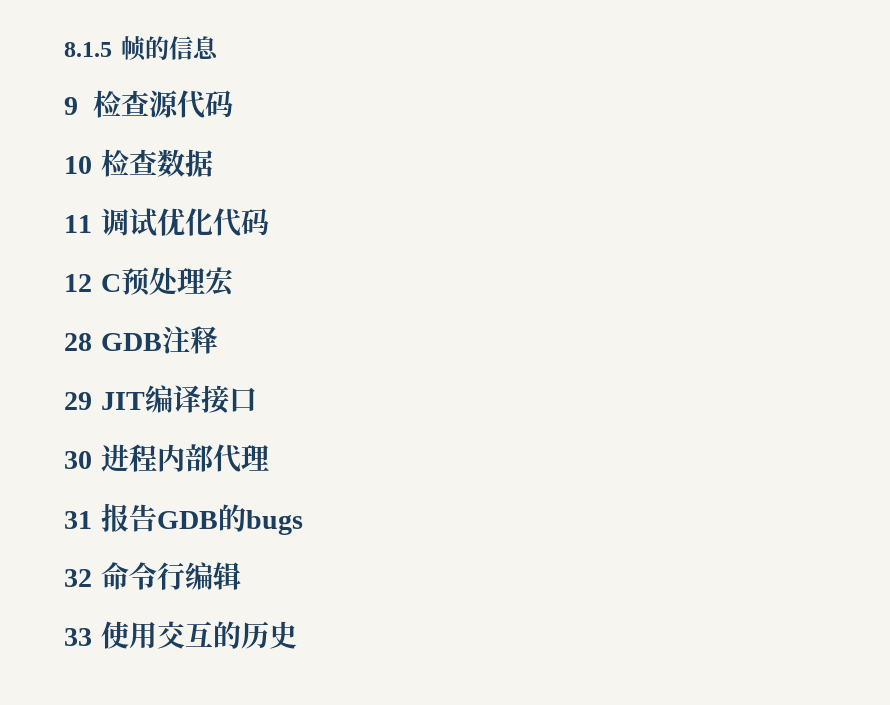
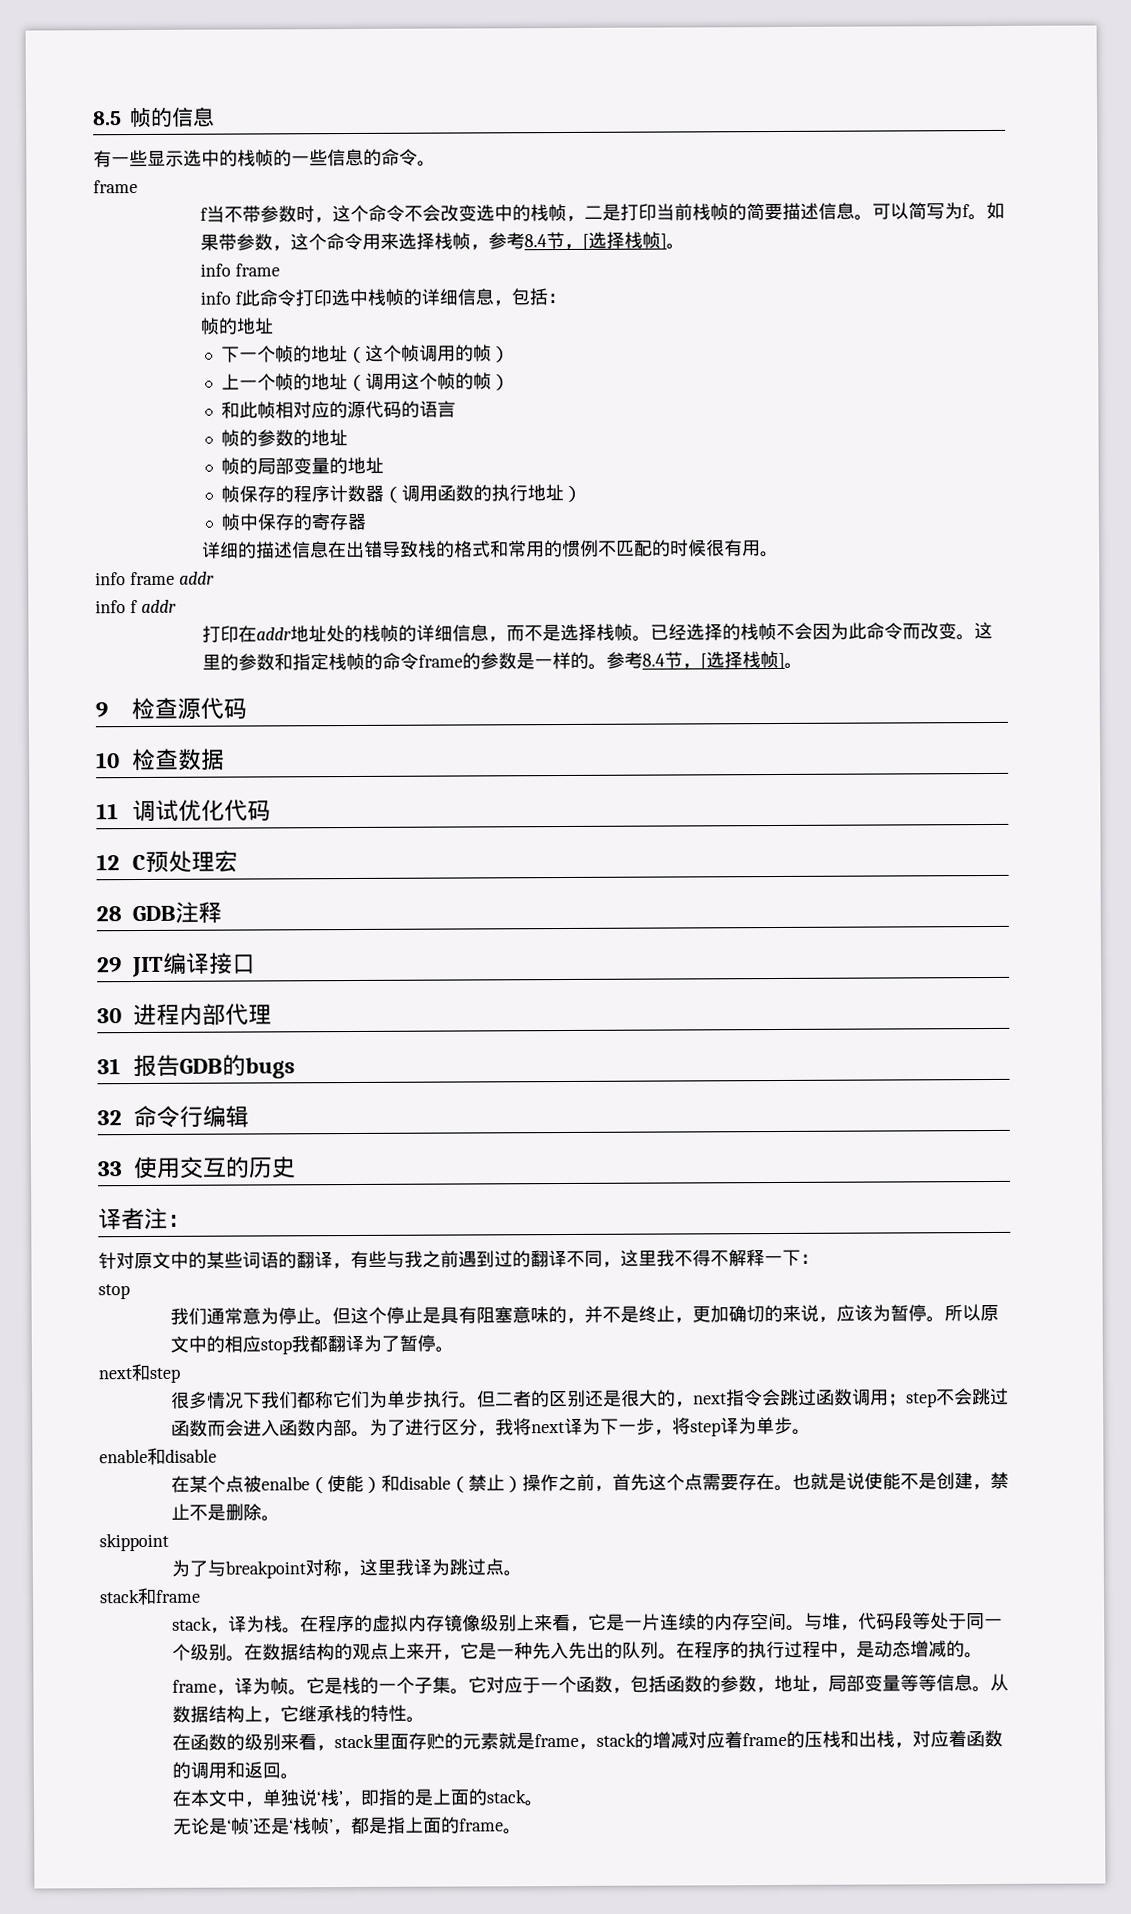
[64,42,112,57] 8.1.5 -> [93,111,122,126] 8.5
(219, 48) none -> [93,148,436,168] [93,180,138,194] [200,201,1006,224] [200,231,686,252] [200,263,281,277] [200,288,567,307] [200,317,275,335] [221,344,511,364] [221,372,511,392] [221,400,457,419] [221,429,349,447] [221,456,385,475] [221,483,583,503] [221,512,367,531] [202,539,780,559] [95,571,215,586] [95,599,177,614] [202,621,994,643] [202,650,804,671] // 有一些显示选中的栈帧的一些信息的命令。 // frame // f当不带参数时，这个命令不会改变选中的栈帧，二是打印当前栈帧的简要描述信息。可以简写为f。如果带参数，这个命令用来选择栈帧，参考8.4节，[选择栈帧]。 // info frame // info f此命令打印选中栈帧的详细信息，包括： // 帧的地址 // 下一个帧的地址（这个帧调用的帧） // 上一个帧的地址（调用这个帧的帧） // 和此帧相对应的源代码的语言 // 帧的参数的地址 // 帧的局部变量的地址 // 帧保存的程序计数器（调用函数的执行地址） // 帧中保存的寄存器 // 详细的描述信息在出错导致栈的格式和常用的惯例不匹配的时候很有用。 // info frame addr // info f addr // 打印在addr地址处的栈帧的详细信息，而不是选择栈帧。已经选择的栈帧不会因为此命令而改变。这里的参数和指定栈帧的命令frame的参数是一样的。参考8.4节，[选择栈帧]。
(297, 635) none -> [98,1207,191,1231] [98,1249,819,1270] [98,1284,130,1300] [169,1304,999,1326] [169,1334,454,1355] [98,1363,181,1383] [170,1387,1009,1409] [170,1416,811,1438] [99,1447,217,1465] [170,1471,1009,1494] [170,1503,280,1522] [99,1532,169,1552] [170,1558,522,1579] [99,1587,201,1606] [171,1612,1003,1634] [171,1640,983,1662] [171,1673,1009,1696] [171,1704,425,1724] [171,1729,1003,1752] [171,1761,299,1780] [171,1788,544,1808] [172,1816,522,1836] // 译者注： // 针对原文中的某些词语的翻译，有些与我之前遇到过的翻译不同，这里我不得不解释一下： // stop // 我们通常意为停止。但这个停止是具有阻塞意味的，并不是终止，更加确切的来说，应该为暂停。所以原文中的相应stop我都翻译为了暂停。 // next和step // 很多情况下我们都称它们为单步执行。但二者的区别还是很大的，next指令会跳过函数调用；step不会跳过函数而会进入函数内部。为了进行区分，我将next译为下一步，将step译为单步。 // enable和disable // 在某个点被enalbe（使能）和disable（禁止）操作之前，首先这个点需要存在。也就是说使能不是创建，禁止不是删除。 // skippoint // 为了与breakpoint对称，这里我译为跳过点。 // stack和frame // stack，译为栈。在程序的虚拟内存镜像级别上来看，它是一片连续的内存空间。与堆，代码段等处于同一个级别。在数据结构的观点上来开，它是一种先入先出的队列。在程序的执行过程中，是动态增减的。 // frame，译为帧。它是栈的一个子集。它对应于一个函数，包括函数的参数，地址，局部变量等等信息。从数据结构上，它继承栈的特性。 // 在函数的级别来看，stack里面存贮的元素就是frame，stack的增减对应着frame的压栈和出栈，对应着函数的调用和返回。 // 在本文中，单独说‘栈’，即指的是上面的stack。 // 无论是‘帧’还是‘栈帧’，都是指上面的frame。

